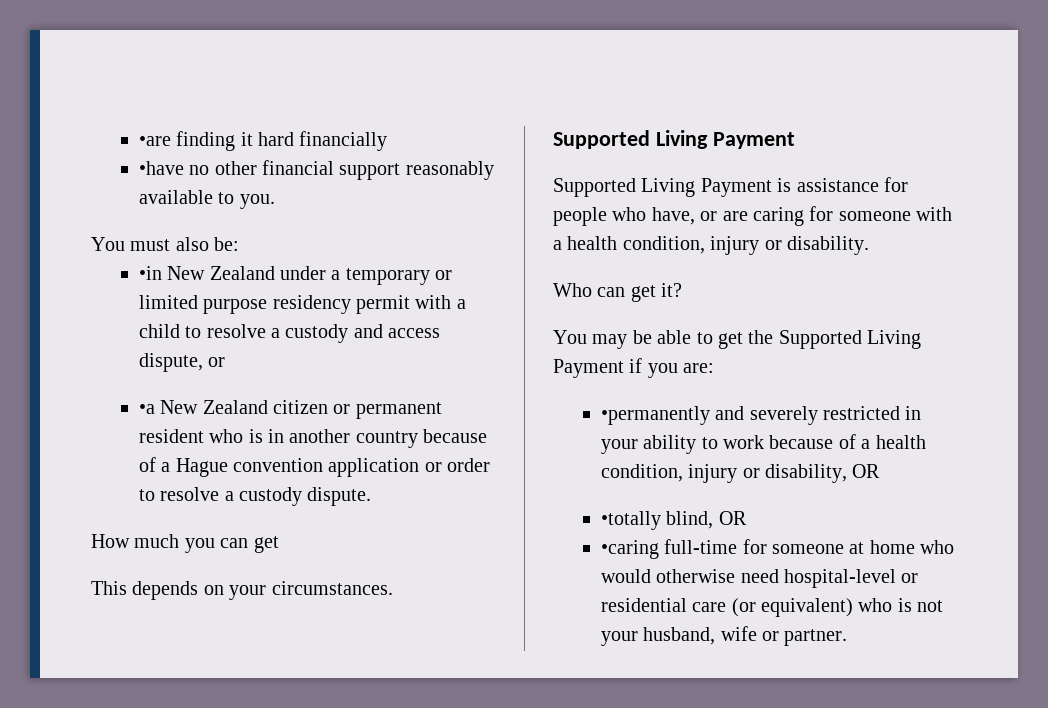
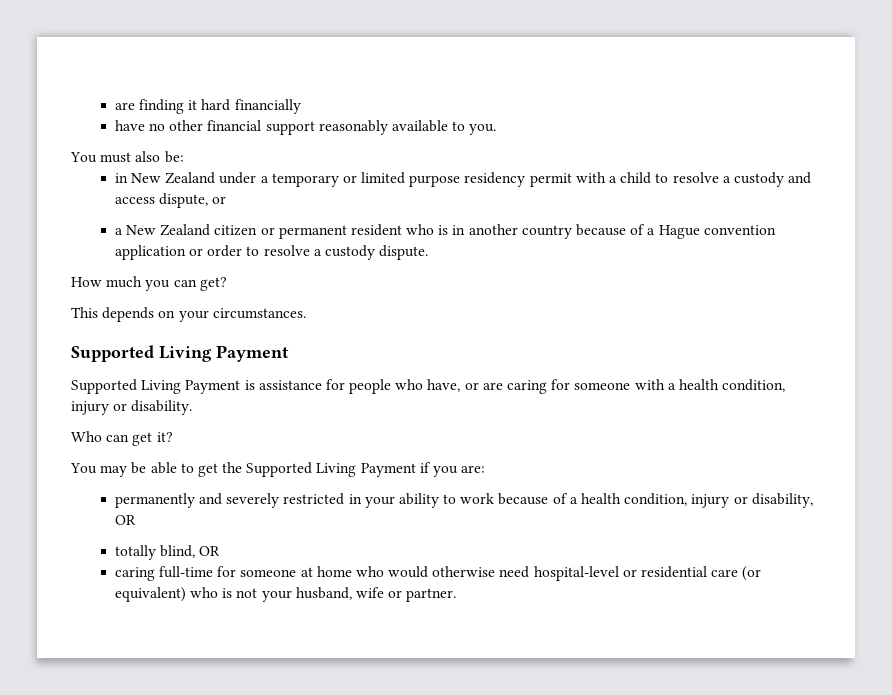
[138,136,171,146] •are -> [114,102,135,110] are
[138,161,184,175] •have -> [114,120,145,131] have
[138,266,162,280] •in -> [114,173,128,183] in
[138,404,155,414] •a -> [114,228,123,235] a
[253,536,279,553] get -> [199,277,227,291] get?
[600,406,710,425] •permanently -> [114,493,195,508] permanently
[600,511,661,530] •totally -> [114,545,156,560] totally
[600,540,659,559] •caring -> [114,567,155,581] caring

